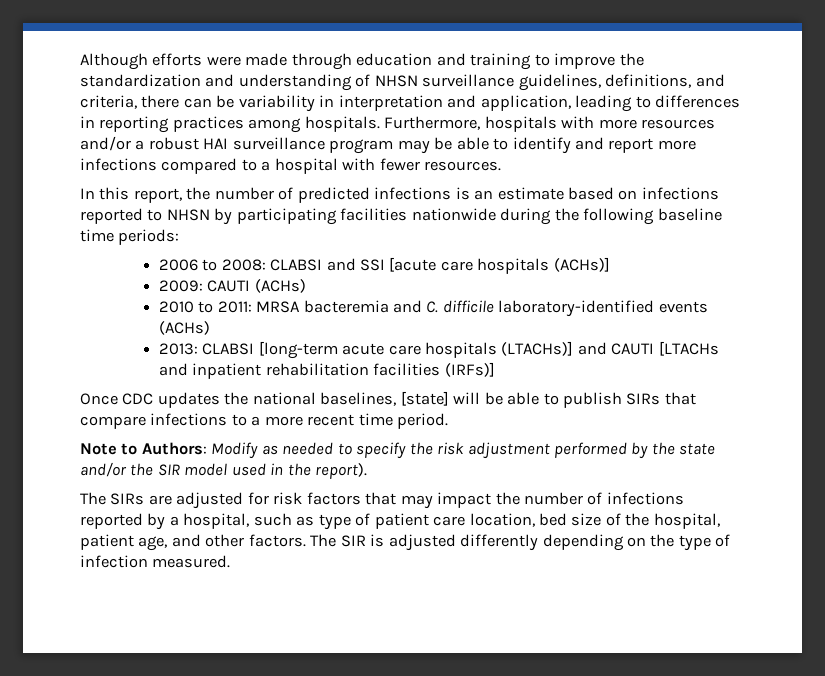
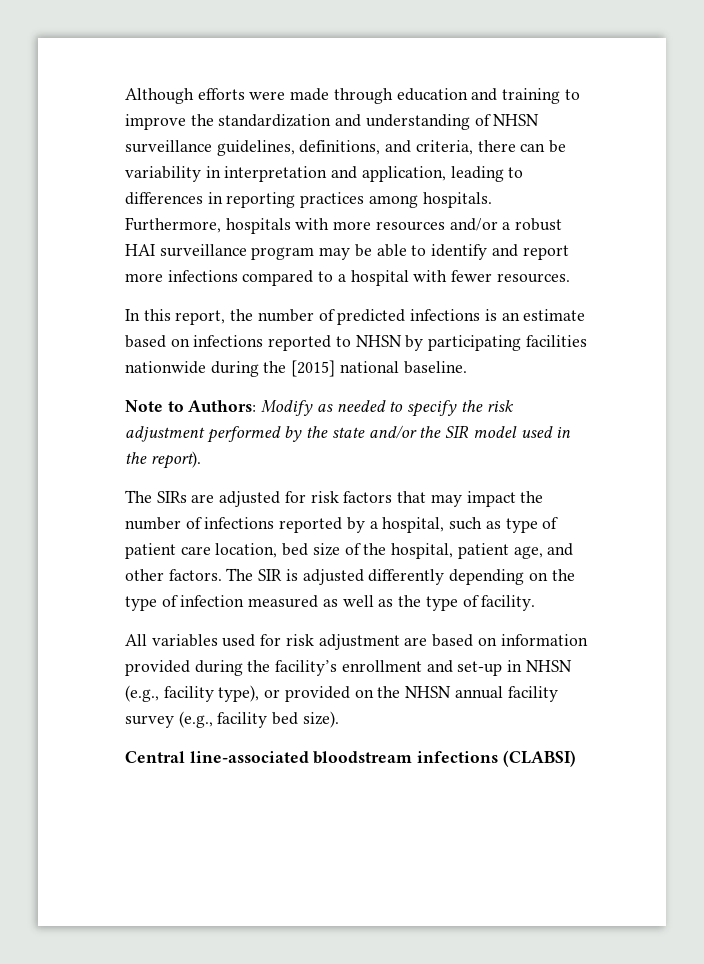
[583,208,722,225] [80,229,180,245] [158,257,610,274] [158,279,306,293] [158,300,708,317] [158,321,210,335] [158,341,719,359] [158,362,495,379] [80,391,696,408] [80,413,449,429] following baseline time periods: // 2006 to 2008: CLABSI and SSI [acute care hospitals (ACHs)] // 2009: CAUTI (ACHs) // 2010 to 2011: MRSA bacteremia and C. difficile laboratory-identified events (ACHs) // 2013: CLABSI [long-term acute care hospitals (LTACHs)] and CAUTI [LTACHs and inpatient rehabilitation facilities (IRFs)] // Once CDC updates the national baselines, [state] will be able to publish SIRs that compare infections to a more recent time period. -> [291,360,467,377] [2015] national baseline.
[152,555,231,568] measured. -> [248,595,536,611] [125,634,588,650] [125,660,572,676] [125,685,558,702] [125,711,339,728] [125,750,576,767] measured as well as the type of facility. // All variables used for risk adjustment are based on information provided during the facility’s enrollment and set-up in NHSN (e.g., facility type), or provided on the NHSN annual facility survey (e.g., facility bed size). // Central line-associated bloodstream infections (CLABSI)

